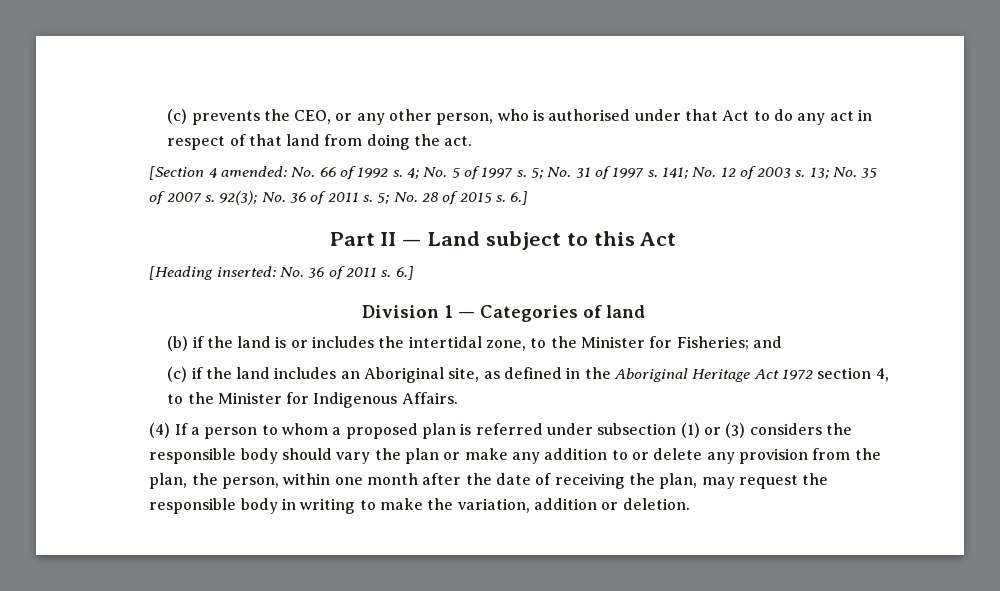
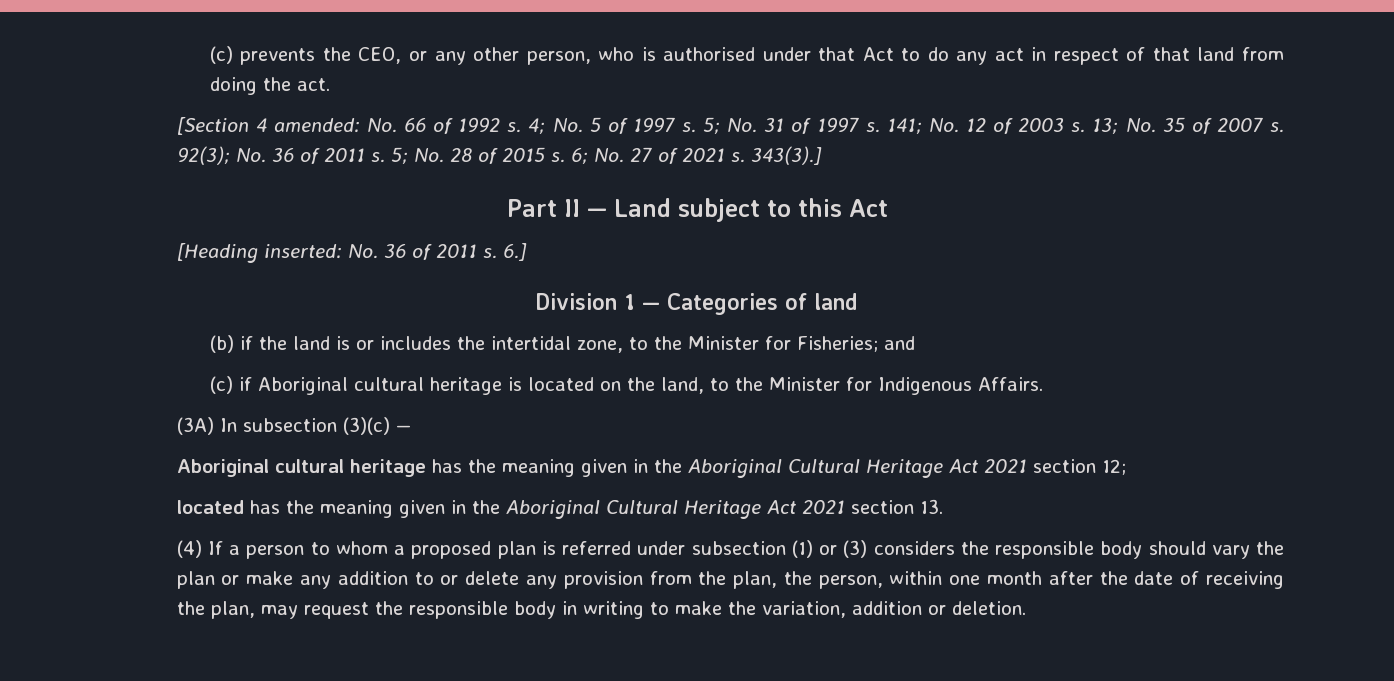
[510,191,529,205] 6.] -> [570,146,822,165] 6; No. 27 of 2021 s. 343(3).]
[205,367,889,383] the land includes an Aboriginal site, as defined in the Aboriginal Heritage Act 1972 section 4, -> [257,377,704,395] Aboriginal cultural heritage is located on the land,
(458, 398) none -> [176,417,411,435] [176,459,1126,478] [176,499,943,519] // (3A) In subsection (3)(c) — // Aboriginal cultural heritage has the meaning given in the Aboriginal Cultural Heritage Act 2021 section 12; // located has the meaning given in the Aboriginal Cultural Heritage Act 2021 section 13.

